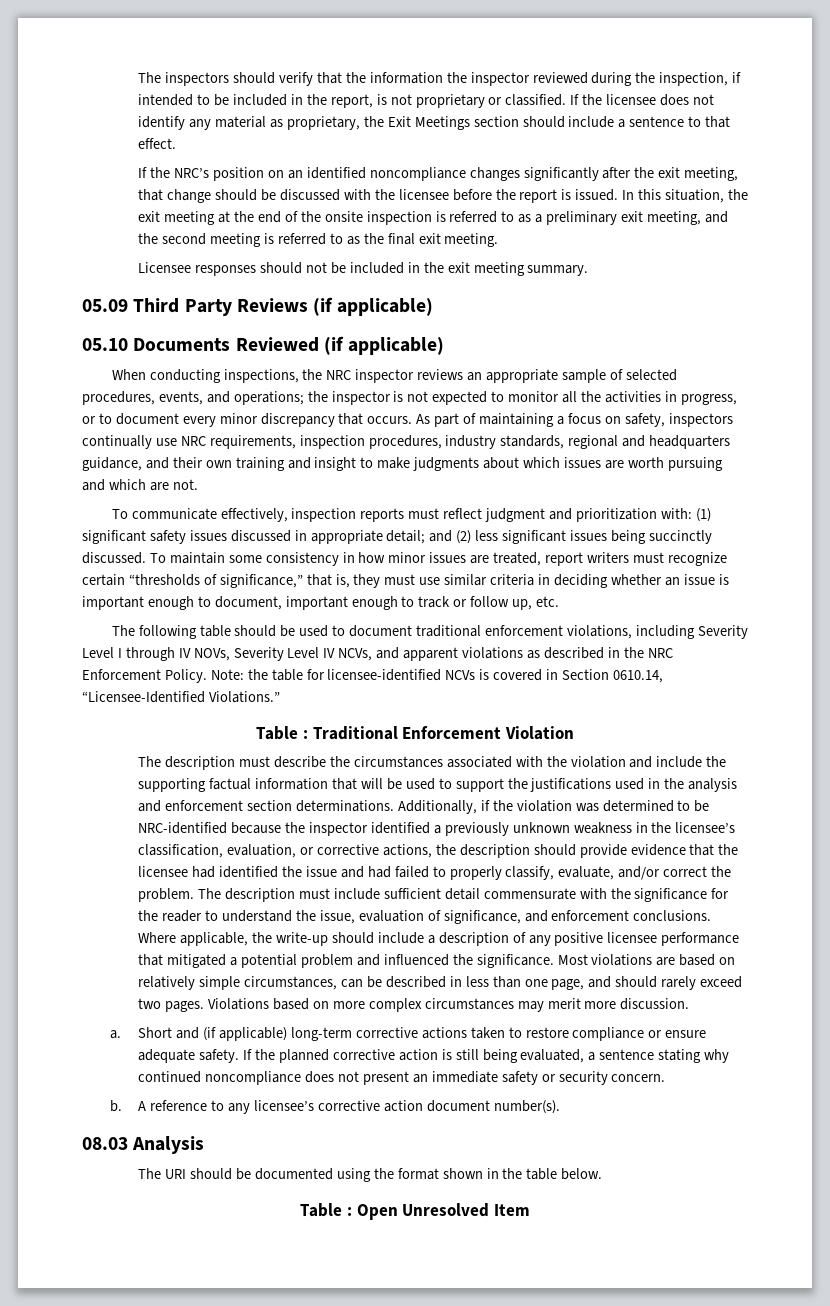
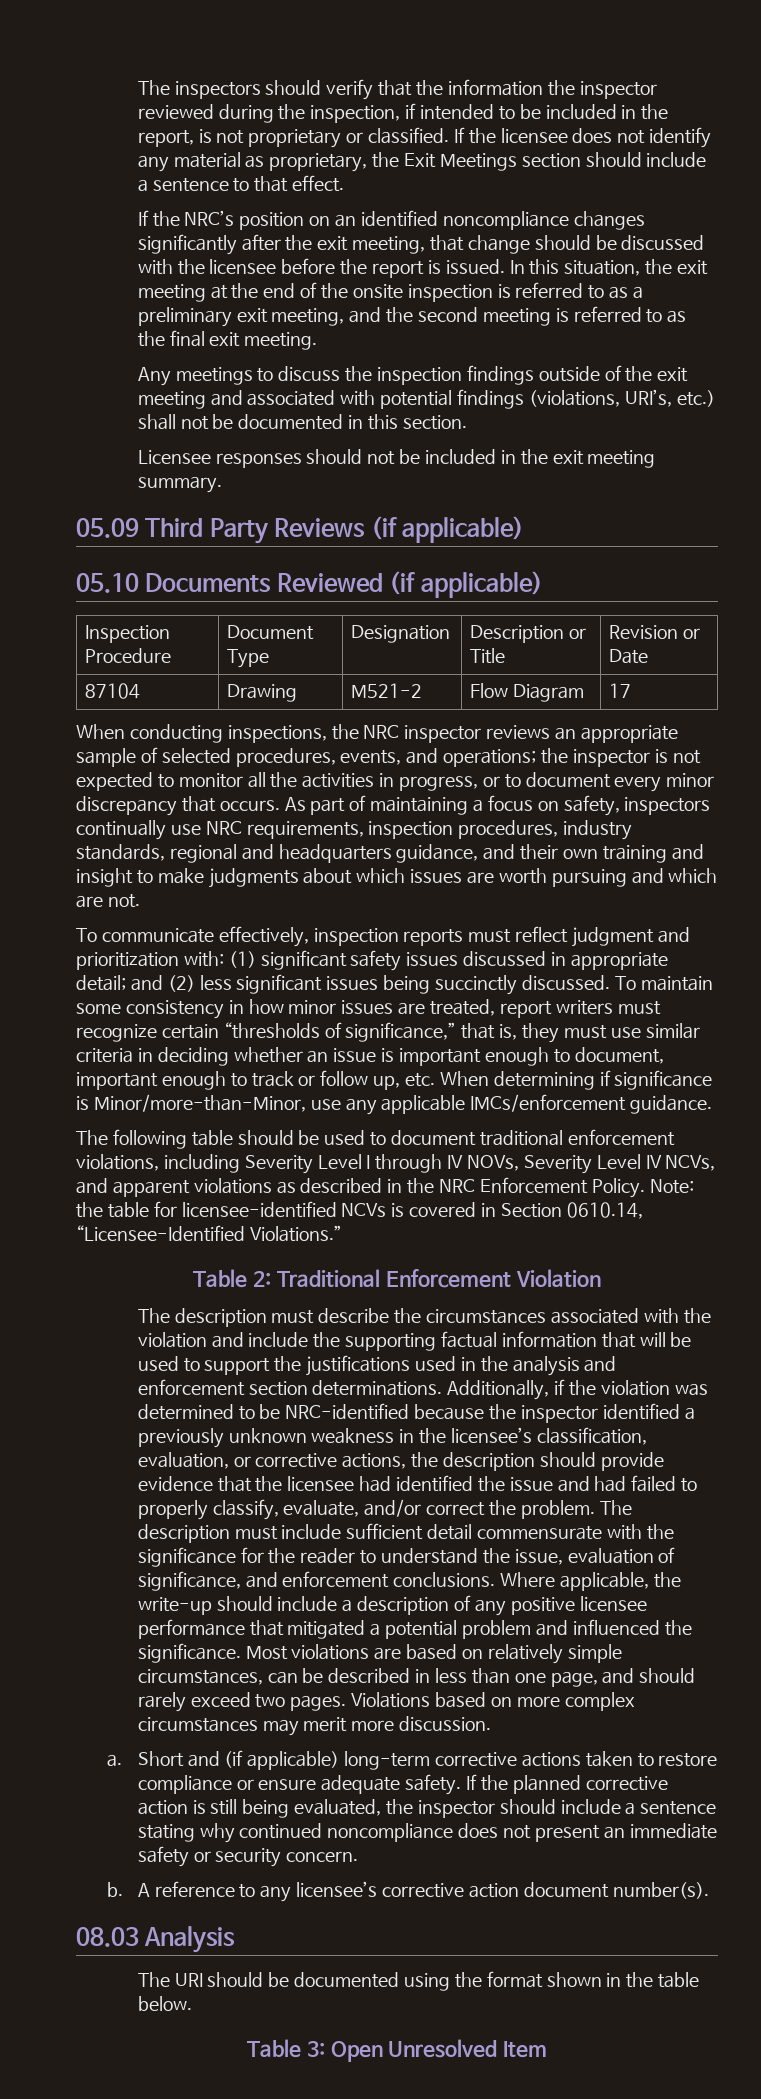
(499, 240) none -> [137,365,689,386] [137,389,715,409] [137,414,467,430] // Any meetings to discuss the inspection findings outside of the exit meeting and associated with potential findings (violations, URI’s, etc.) shall not be documented in this section.
(445, 346) none -> [85,625,171,643] [85,648,172,663] [227,625,315,640] [227,649,270,668] [351,625,451,643] [470,625,587,643] [470,648,506,664] [609,625,701,639] [609,649,649,664] [85,683,141,699] [227,684,298,702] [351,683,423,698] [470,683,585,702] [609,683,632,698] // Inspection Procedure | Document Type | Designation | Description or Title | Revision or Date // 87104 | Drawing | M521-2 | Flow Diagram | 17
(560, 601) none -> [439,1070,713,1090] [76,1094,713,1115] When determining if significance is Minor/more-than-Minor, use any applicable IMCs/enforcement guidance.
[302,730,308,739] : -> [252,1271,271,1287] 2:
(585, 1056) none -> [386,1799,621,1818] the inspector should include
[346,1207,352,1216] : -> [306,2041,325,2057] 3:

